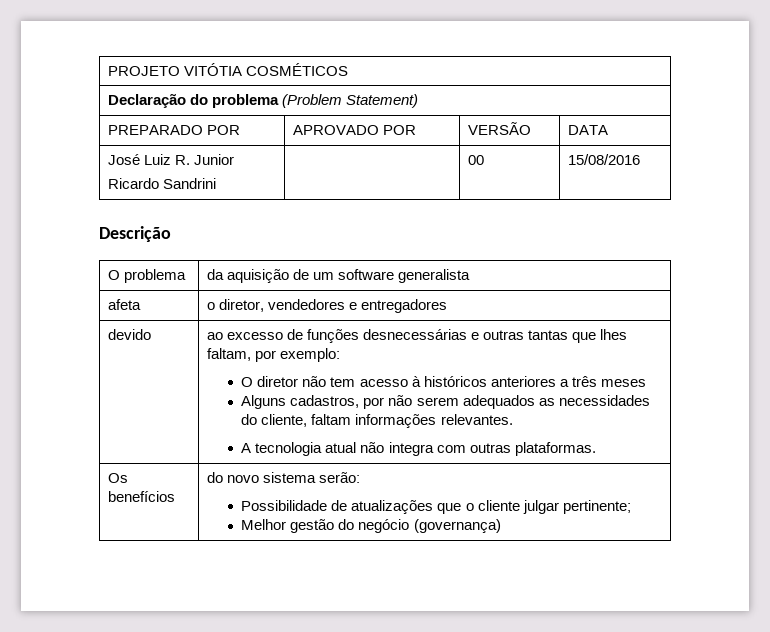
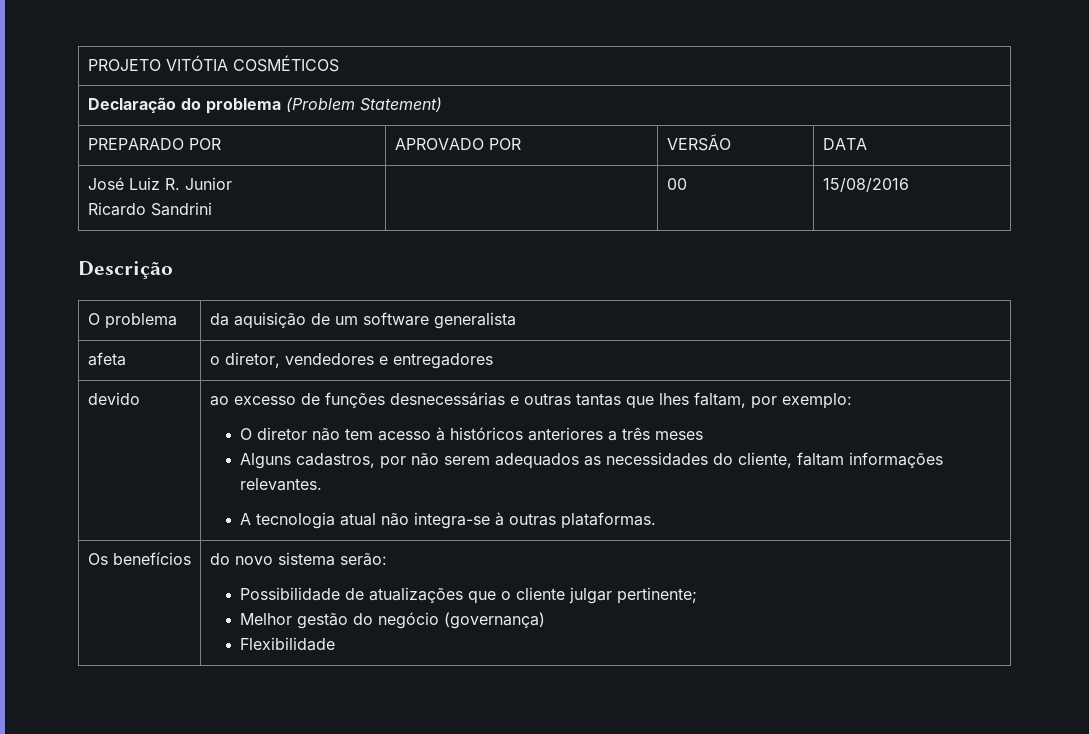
[388,442,466,456] integra com -> [414,512,505,529] integra-se à
(501, 526) none -> [240,637,336,651] // Flexibilidade

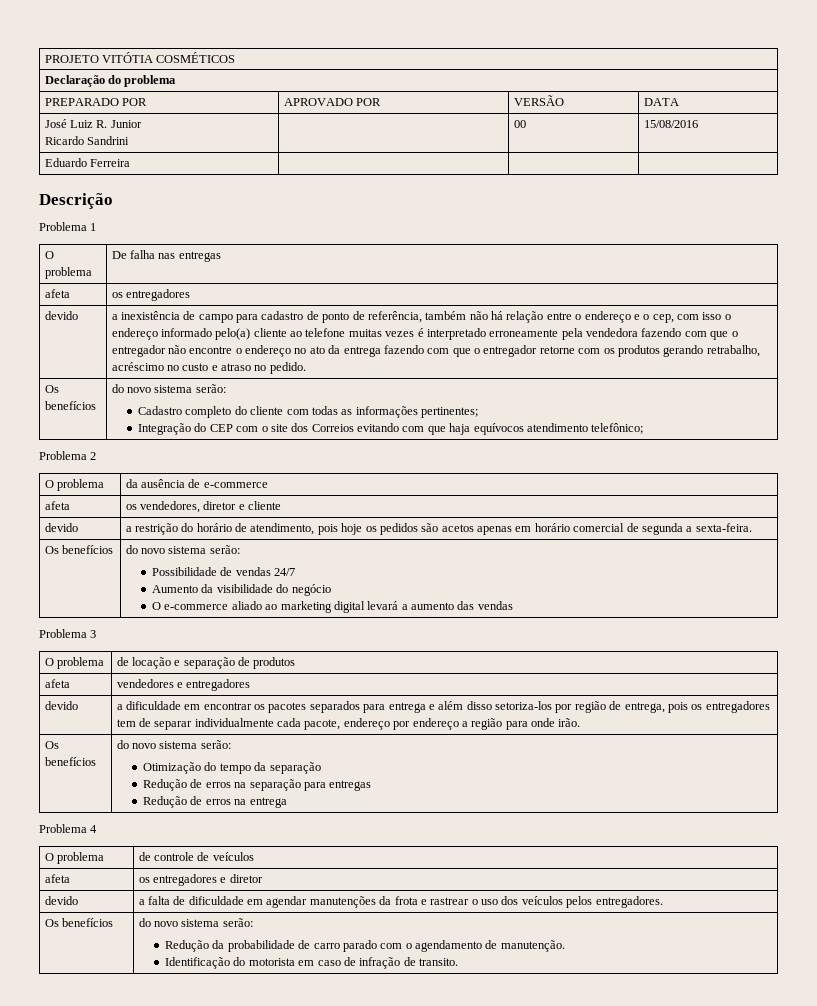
[285,97,442,112] (Problem Statement) -> (177, 81) none
(909, 185) none -> [44,158,130,167] // Eduardo Ferreira | | |
[87,313,177,329] [209,312,516,329] [87,352,126,366] [209,352,493,369] [87,392,140,405] [209,392,852,409] [240,427,704,441] [240,452,944,469] [240,478,323,491] [240,512,657,529] // O problema | da aquisição de um software generalista // afeta | o diretor, vendedores e entregadores // devido | ao excesso de funções desnecessárias e outras tantas que lhes faltam, por exemplo: // O diretor não tem acesso à históricos anteriores a três meses // Alguns cadastros, por não serem adequados as necessidades do cliente, faltam informações relevantes. // A tecnologia atual não integra-se à outras plataformas. -> [39,222,97,231] [44,251,54,259] [44,267,92,279] [111,250,221,262] [44,289,70,298] [111,289,190,301] [44,311,78,320] [111,311,731,323] [111,328,738,340] [111,345,760,357] [111,362,306,374] [44,385,59,393] [44,401,96,410] [111,384,226,393] [138,406,479,418] [138,423,644,435] [39,451,97,460] [44,479,104,491] [125,479,268,488] [44,501,70,510] [125,501,282,513] [44,523,78,532] [125,523,752,535] // Problema 1 // O problema | De falha nas entregas // afeta | os entregadores // devido | a inexistência de campo para cadastro de ponto de referência, também não há relação entre o endereço e o cep, com isso o endereço informado pelo(a) cliente ao telefone muitas vezes é interpretado erroneamente pela vendedora fazendo com que o entregador não encontre o endereço no ato da entrega fazendo com que o entregador retorne com os produtos gerando retrabalho, acréscimo no custo e atraso no pedido. // Os benefícios | do novo sistema serão: // Cadastro completo do cliente com todas as informações pertinentes; // Integração do CEP com o site dos Correios evitando com que haja equívocos atendimento telefônico; // Problema 2 // O problema | da ausência de e-commerce // afeta | os vendedores, diretor e cliente // devido | a restrição do horário de atendimento, pois hoje os pedidos são acetos apenas em horário comercial de segunda a sexta-feira.
[369,587,698,604] [240,612,546,629] [240,637,336,651] atualizações que o cliente julgar pertinente; // Melhor gestão do negócio (governança) // Flexibilidade -> [235,567,296,576] [152,584,331,596] [152,601,513,613] [39,629,97,638] [44,657,104,669] [116,657,296,669] [44,679,70,688] [116,679,251,691] [44,701,78,710] [116,701,770,713] [116,718,581,730] [44,741,59,749] [44,757,96,766] [116,740,231,749] [143,762,321,774] [143,779,372,791] [143,796,287,808] [39,824,98,833] [44,852,104,864] [138,852,254,861] [44,874,70,883] [138,874,263,886] [44,896,78,905] [138,896,663,908] [44,918,113,927] [138,918,253,927] [165,940,565,952] [165,957,459,969] vendas 24/7 // Aumento da visibilidade do negócio // O e-commerce aliado ao marketing digital levará a aumento das vendas // Problema 3 // O problema | de locação e separação de produtos // afeta | vendedores e entregadores // devido | a dificuldade em encontrar os pacotes separados para entrega e além disso setoriza-los por região de entrega, pois os entregadores tem de separar individualmente cada pacote, endereço por endereço a região para onde irão. // Os benefícios | do novo sistema serão: // Otimização do tempo da separação // Redução de erros na separação para entregas // Redução de erros na entrega // Problema 4 // O problema | de controle de veículos // afeta | os entregadores e diretor // devido | a falta de dificuldade em agendar manutenções da frota e rastrear o uso dos veículos pelos entregadores. // Os benefícios | do novo sistema serão: // Redução da probabilidade de carro parado com o agendamento de manutenção. // Identificação do motorista em caso de infração de transito.

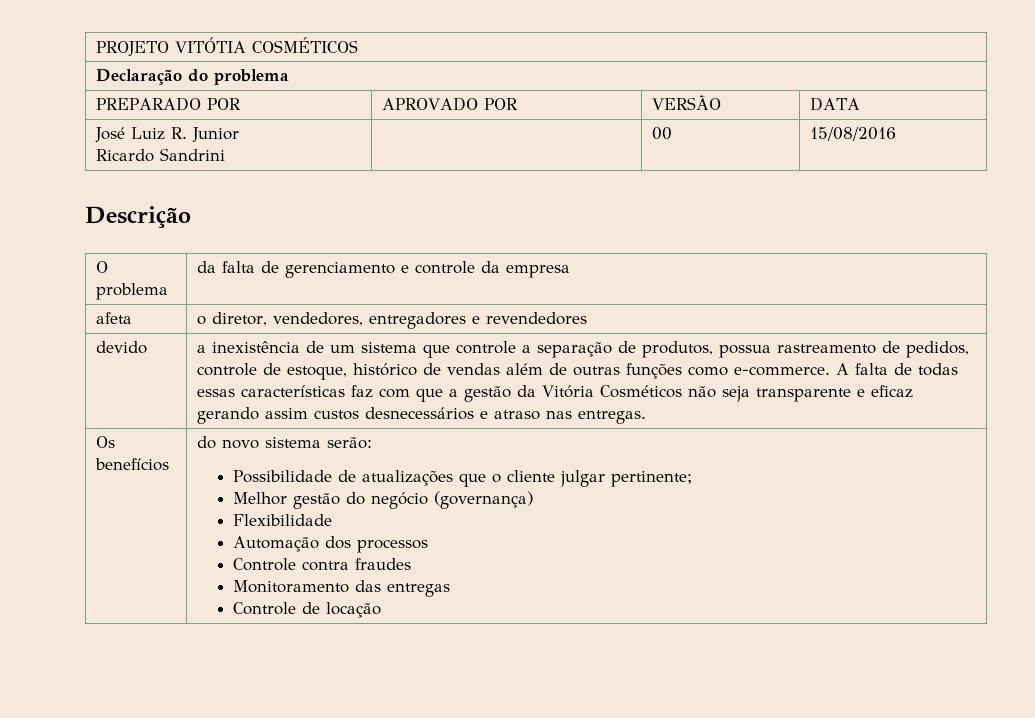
[44,158,130,167] // Eduardo Ferreira | | | -> (896, 134) none
[39,222,97,231] [44,251,54,259] [44,267,92,279] [111,250,221,262] [44,289,70,298] [111,289,190,301] // Problema 1 // O problema | De falha nas entregas // afeta | os entregadores -> [95,261,108,273] [95,283,168,300] [196,261,570,278] [95,312,132,324] [196,312,587,329] // O problema | da falta de gerenciamento e controle da empresa // afeta | o diretor, vendedores, entregadores e revendedores
[198,311,731,323] [111,328,738,340] [111,345,760,357] [111,362,306,374] [44,385,59,393] [44,401,96,410] [111,384,226,393] [138,406,479,418] [138,423,644,435] [39,451,97,460] [44,479,104,491] [125,479,268,488] [44,501,70,510] [125,501,282,513] [44,523,78,532] [125,523,752,535] campo para cadastro de ponto de referência, também não há relação entre o endereço e o cep, com isso o endereço informado pelo(a) cliente ao telefone muitas vezes é interpretado erroneamente pela vendedora fazendo com que o entregador não encontre o endereço no ato da entrega fazendo com que o entregador retorne com os produtos gerando retrabalho, acréscimo no custo e atraso no pedido. // Os benefícios | do novo sistema serão: // Cadastro completo do cliente com todas as informações pertinentes; // Integração do CEP com o site dos Correios evitando com que haja equívocos atendimento telefônico; // Problema 2 // O problema | da ausência de e-commerce // afeta | os vendedores, diretor e cliente // devido | a restrição do horário de atendimento, pois hoje os pedidos são acetos apenas em horário comercial de segunda a sexta-feira. -> [329,341,969,358] [196,363,958,380] [196,385,913,402] [196,407,646,424] um sistema que controle a separação de produtos, possua rastreamento de pedidos, controle de estoque, histórico de vendas além de outras funções como e-commerce. A falta de todas essas características faz com que a gestão da Vitória Cosméticos não seja transparente e eficaz gerando assim custos desnecessários e atraso nas entregas.
[235,567,296,576] [152,584,331,596] [152,601,513,613] [39,629,97,638] [44,657,104,669] [116,657,296,669] [44,679,70,688] [116,679,251,691] [44,701,78,710] [116,701,770,713] [116,718,581,730] [44,741,59,749] [44,757,96,766] [116,740,231,749] [143,762,321,774] [143,779,372,791] [143,796,287,808] [39,824,98,833] [44,852,104,864] [138,852,254,861] [44,874,70,883] [138,874,263,886] [44,896,78,905] [138,896,663,908] [44,918,113,927] [138,918,253,927] [165,940,565,952] [165,957,459,969] vendas 24/7 // Aumento da visibilidade do negócio // O e-commerce aliado ao marketing digital levará a aumento das vendas // Problema 3 // O problema | de locação e separação de produtos // afeta | vendedores e entregadores // devido | a dificuldade em encontrar os pacotes separados para entrega e além disso setoriza-los por região de entrega, pois os entregadores tem de separar individualmente cada pacote, endereço por endereço a região para onde irão. // Os benefícios | do novo sistema serão: // Otimização do tempo da separação // Redução de erros na separação para entregas // Redução de erros na entrega // Problema 4 // O problema | de controle de veículos // afeta | os entregadores e diretor // devido | a falta de dificuldade em agendar manutenções da frota e rastrear o uso dos veículos pelos entregadores. // Os benefícios | do novo sistema serão: // Redução da probabilidade de carro parado com o agendamento de manutenção. // Identificação do motorista em caso de infração de transito. -> [362,470,693,487] [233,491,534,509] [233,514,333,526] [233,536,429,553] [233,558,412,571] [233,580,451,597] [233,602,382,618] atualizações que o cliente julgar pertinente; // Melhor gestão do negócio (governança) // Flexibilidade // Automação dos processos // Controle contra fraudes // Monitoramento das entregas // Controle de locação

